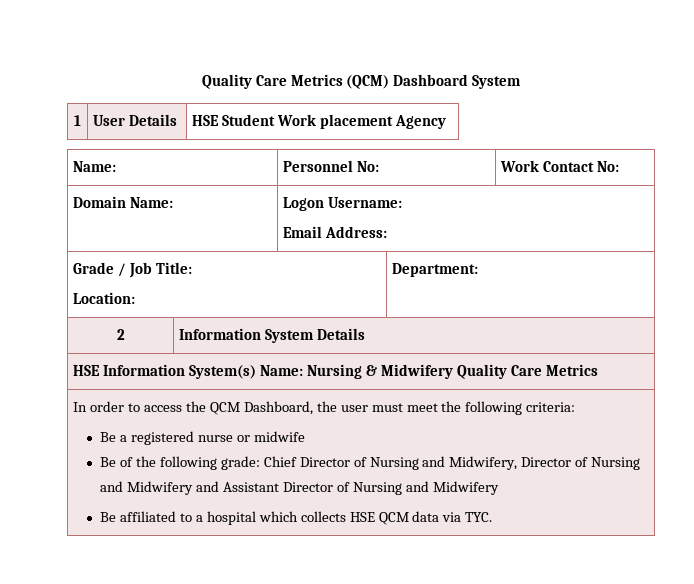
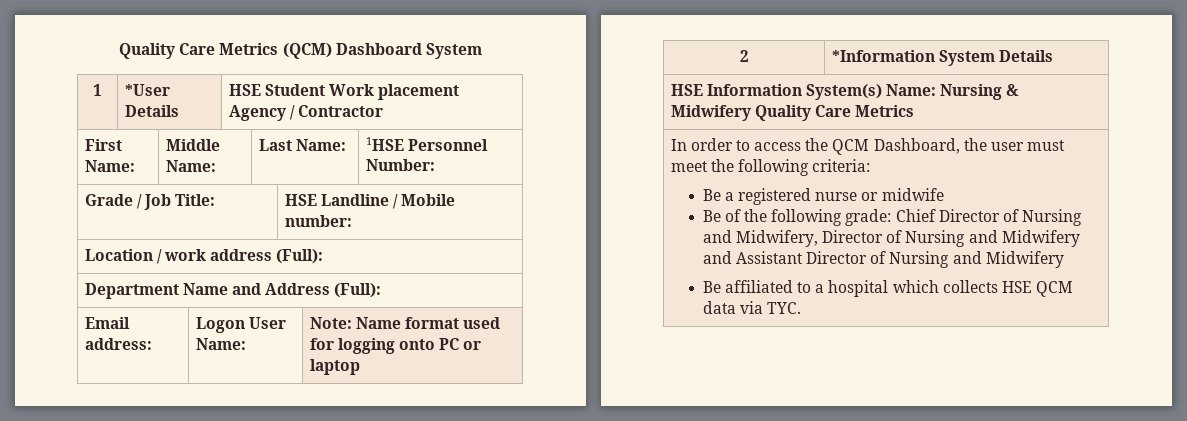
[93,115,126,126] User -> [124,84,170,96] *User
[73,161,117,172] [283,160,380,172] [500,160,620,172] [73,196,174,208] [283,197,403,211] [283,226,388,238] [73,262,193,278] [73,292,136,304] [392,263,479,277] // Name: | Personnel No: | Work Contact No: // Domain Name: | Logon Username: // Email Address: // Grade / Job Title: // Location: | Department: -> [289,105,383,120] [84,139,122,151] [84,160,135,172] [165,139,220,151] [165,160,216,172] [258,139,346,151] [365,137,488,151] [365,159,435,171] [84,194,216,210] [284,194,456,209] [284,215,352,227] [84,249,324,264] [84,283,382,299] [84,317,130,329] [84,338,152,350] [195,317,286,333] [195,338,246,350] [309,317,501,329] [309,338,482,354] [309,359,360,375] / Contractor // First Name: | Middle Name: | Last Name: | 1HSE Personnel Number: // Grade / Job Title: | HSE Landline / Mobile number: // Location / work address (Full): // Department Name and Address (Full): // Email address: | Logon User Name: | Note: Name format used for logging onto PC or laptop
[179,328,262,340] Information -> [831,50,935,62] *Information

